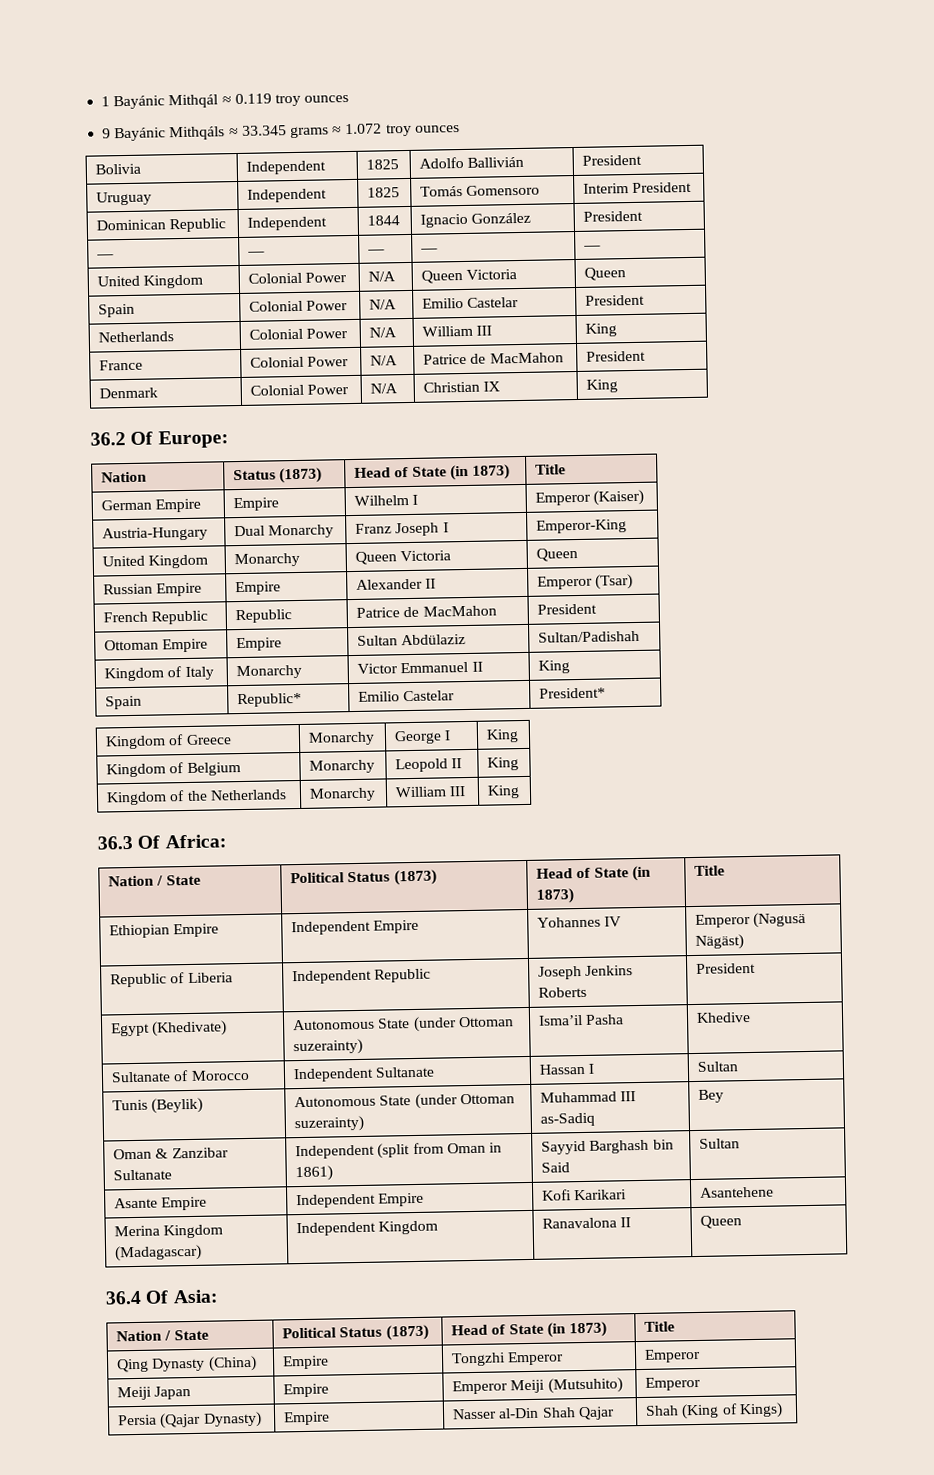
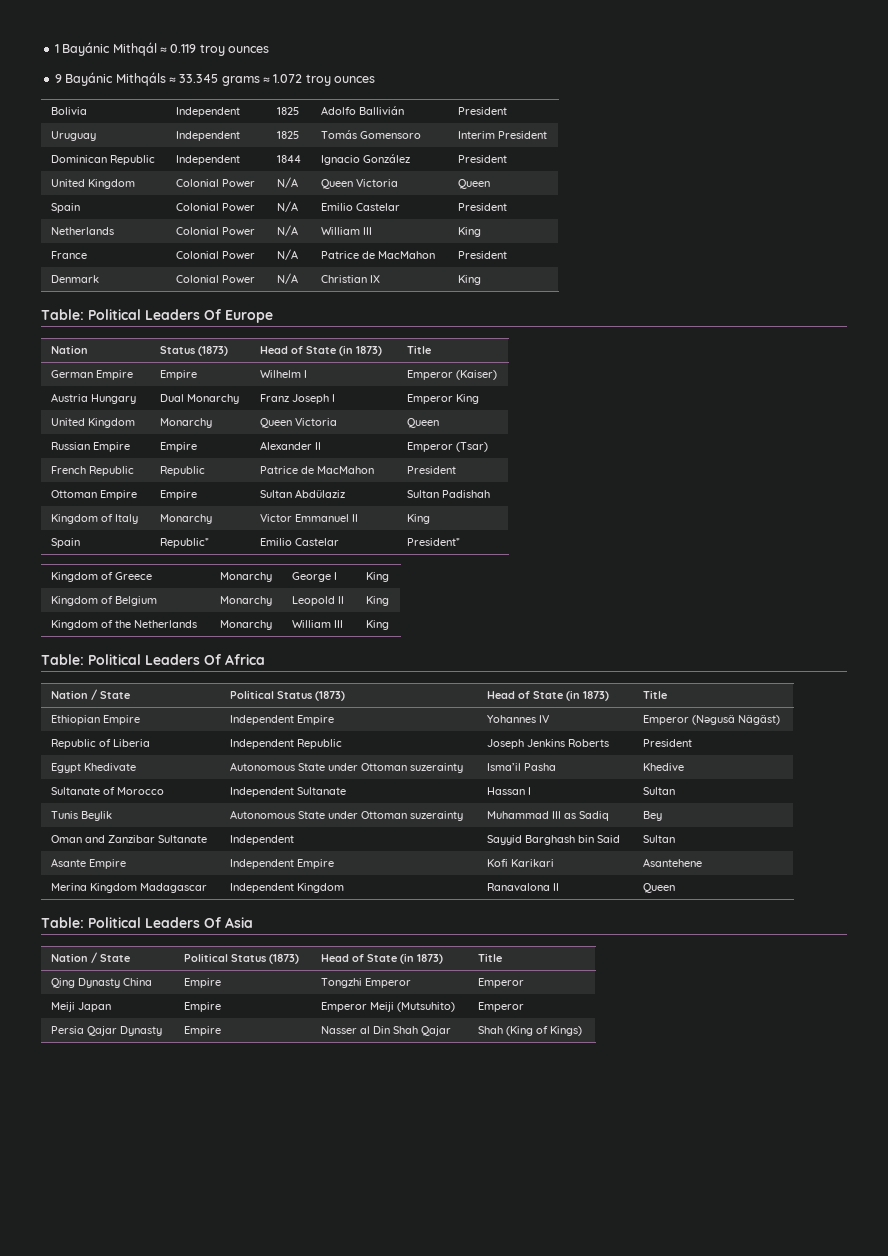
[96,254,115,259] [247,251,266,256] [367,249,386,254] [420,248,439,253] [583,245,602,250] // — | — | — | — | — -> (507, 159) none
[90,430,229,449] 36.2 Of Europe: -> [41,309,273,323] Table: Political Leaders Of Europe
[102,526,209,542] Austria-Hungary -> [50,393,136,404] Austria Hungary
[536,519,628,534] Emperor-King -> [406,394,479,404] Emperor King
[538,630,641,643] Sultan/Padishah -> [406,490,490,498] Sultan Padishah
[97,834,227,850] 36.3 Of Africa: -> [41,654,265,665] Table: Political Leaders Of Africa
[152,1020,228,1037] [293,1016,514,1033] [293,1038,364,1056] (Khedivate) | Autonomous State (under Ottoman suzerainty) -> [83,763,136,771] [229,762,463,773] Khedivate | Autonomous State under Ottoman suzerainty
[151,1097,204,1114] [294,1093,515,1109] [294,1115,365,1133] (Beylik) | Autonomous State (under Ottoman suzerainty) -> [80,811,112,821] [229,810,463,821] Beylik | Autonomous State under Ottoman suzerainty
[540,1112,596,1127] as-Sadiq -> [563,811,609,821] as Sadiq
[155,1148,169,1159] & -> [84,835,105,843] and
[377,1142,502,1159] [295,1165,334,1182] (split from Oman in 1861) -> (294, 840) none
[115,1244,203,1262] (Madagascar) -> [139,883,207,893] Madagascar
[105,1289,219,1305] 36.4 Of Asia: -> [41,917,253,928] Table: Political Leaders Of Asia
[207,1355,257,1372] (China) -> [122,978,152,986] China
[159,1411,262,1429] (Qajar Dynasty) -> [86,1026,162,1036] Qajar Dynasty
[498,1407,540,1419] al-Din -> [359,1026,390,1034] al Din

